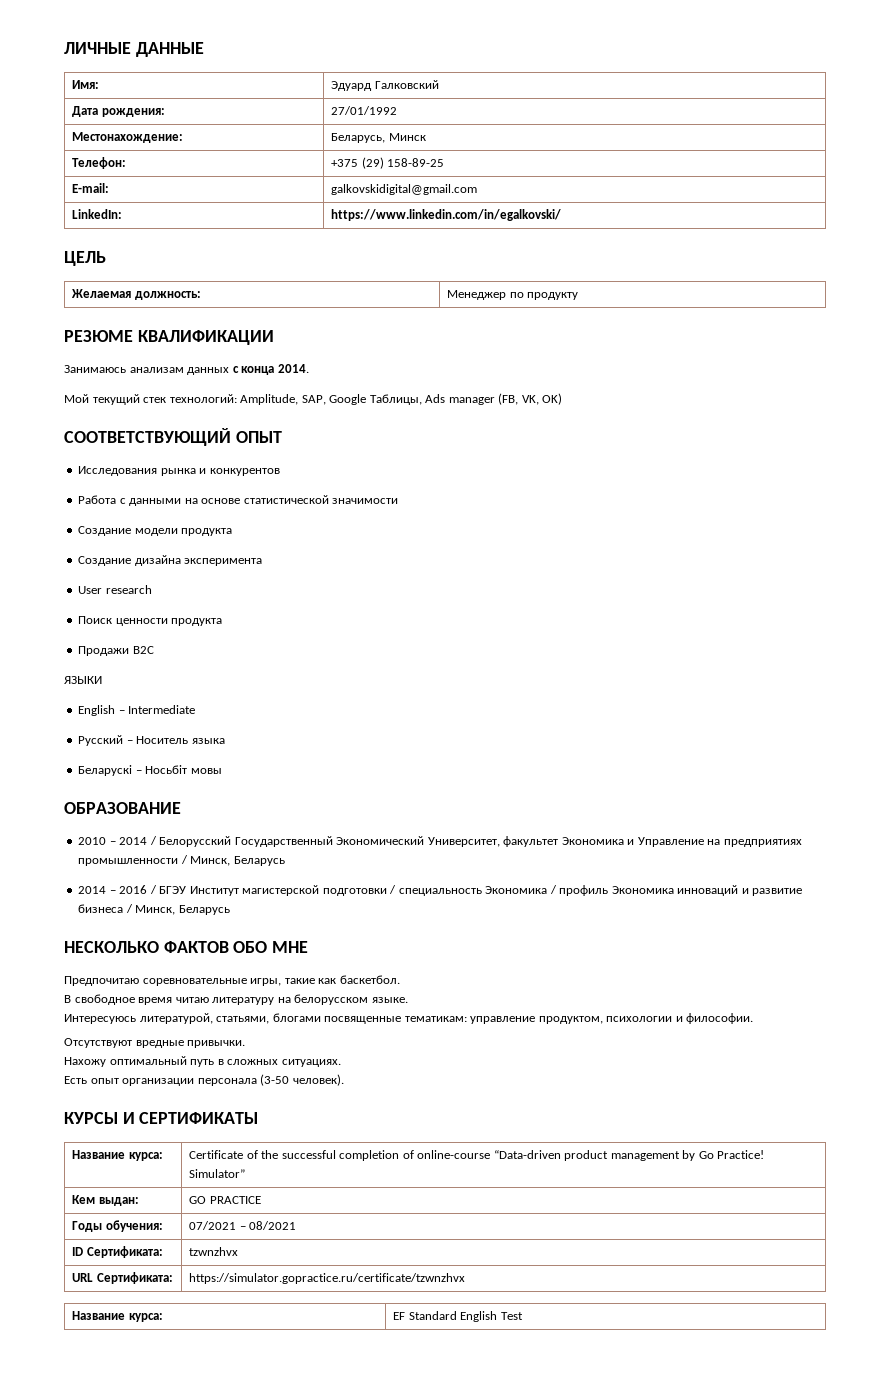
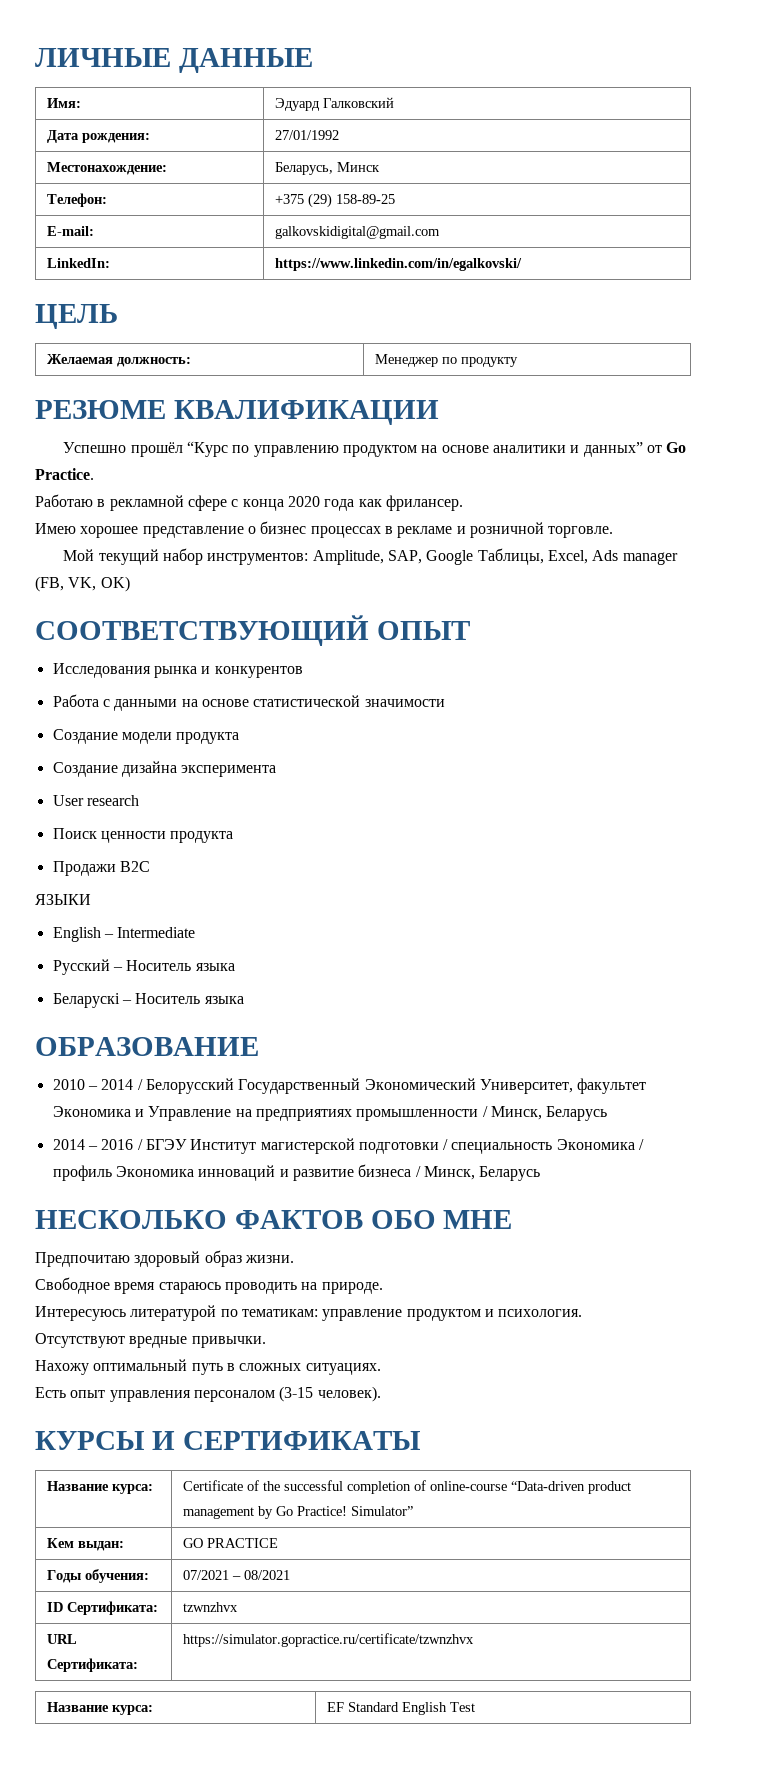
[64,364,309,375] Занимаюсь анализам данных с конца 2014. -> [63,441,687,457] [35,468,94,480] [35,494,463,511] [35,521,614,538] Успешно прошёл “Курс по управлению продуктом на основе аналитики и данных” от Go Practice. // Работаю в рекламной сфере с конца 2020 года как фрилансер. // Имею хорошее представление о бизнес процессах в рекламе и розничной торговле.
[143,394,237,403] стек технологий: -> [163,548,309,565] набор инструментов:
(422, 399) none -> [547,550,588,564] Excel,
[145,765,222,774] Носьбiт мовы -> [135,993,244,1004] Носитель языка
[142,975,400,986] [64,994,408,1005] [64,1013,754,1024] соревновательные игры, такие как баскетбол. // В свободное время читаю литературу на белорусском языке. // Интересуюсь литературой, статьями, блогами посвященные тематикам: управление продуктом, психологии и философии. -> [134,1250,294,1267] [35,1277,383,1294] [35,1305,583,1321] здоровый образ жизни. // Свободное время стараюсь проводить на природе. // Интересуюсь литературой по тематикам: управление продуктом и психология.
[122,1074,290,1086] организации персонала (3-50 -> [109,1386,314,1402] управления персоналом (3-15

